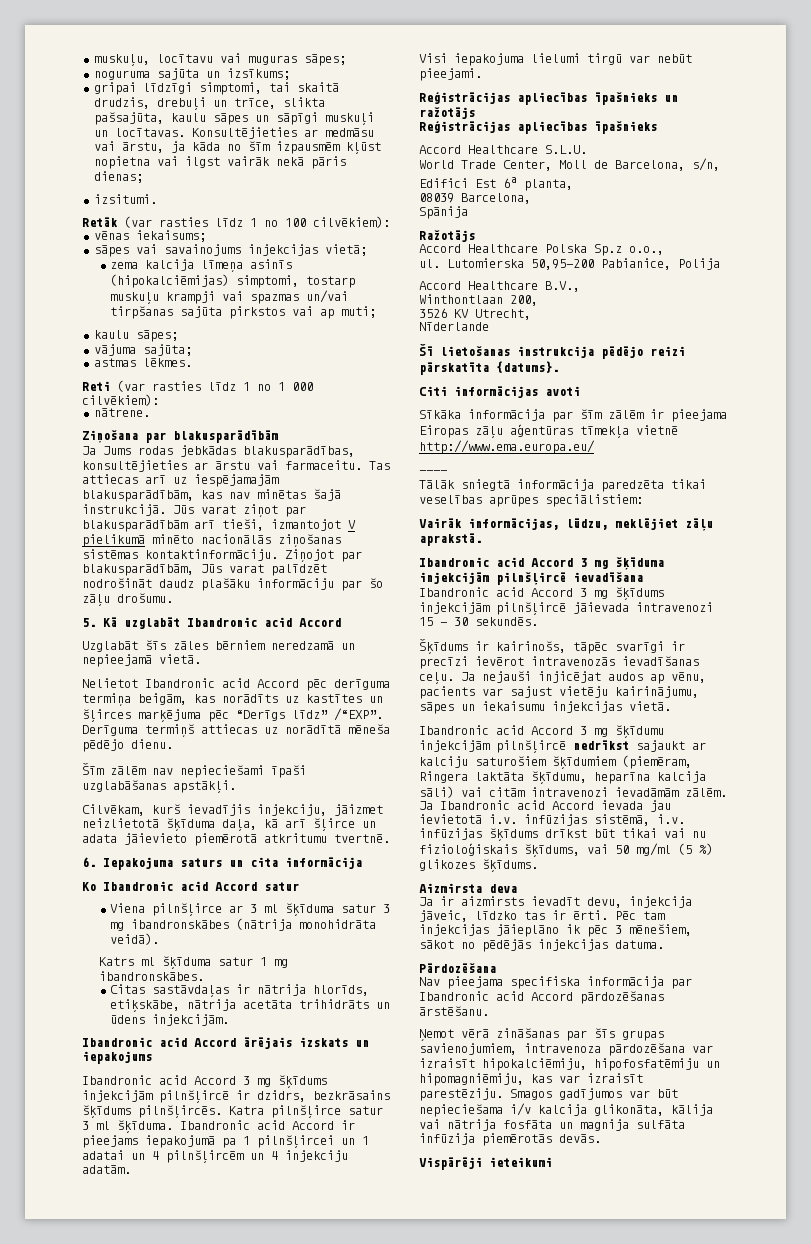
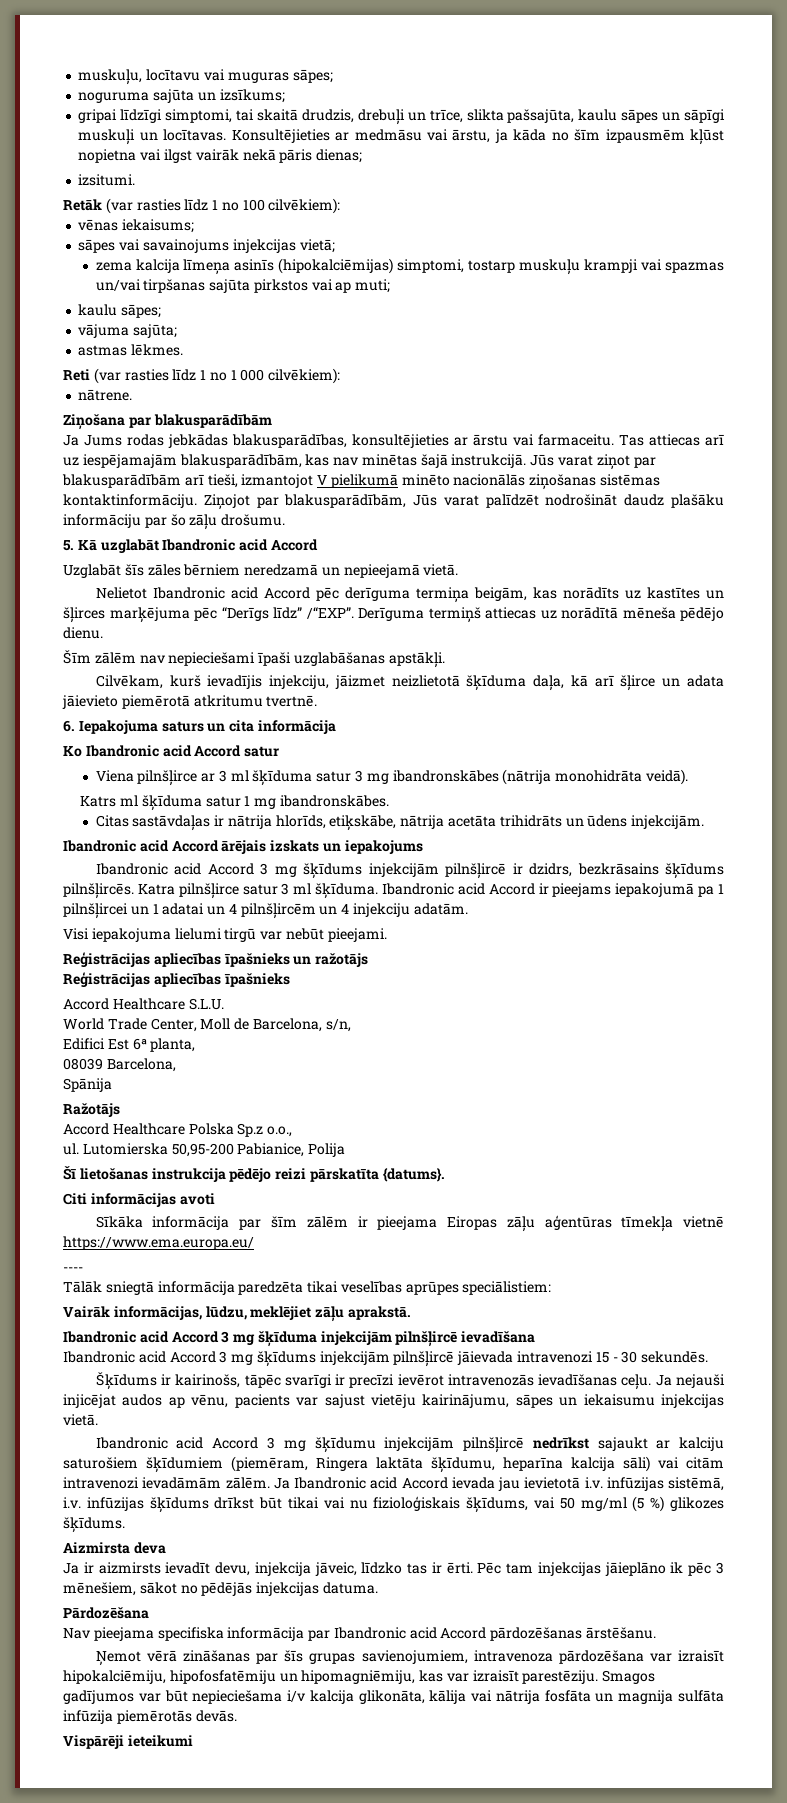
[419,281,580,292] [419,294,538,306] [419,308,531,320] [419,322,489,331] // Accord Healthcare B.V., // Winthontlaan 200, // 3526 KV Utrecht, // Nīderlande -> (346, 1150) none
[419,440,595,454] http://www.ema.europa.eu/ -> [63,1236,254,1250] https://www.ema.europa.eu/

